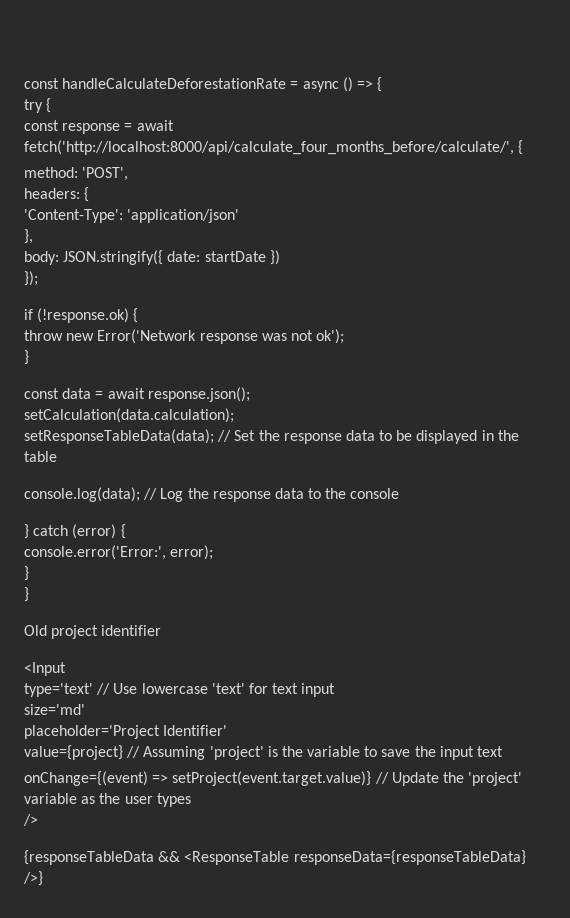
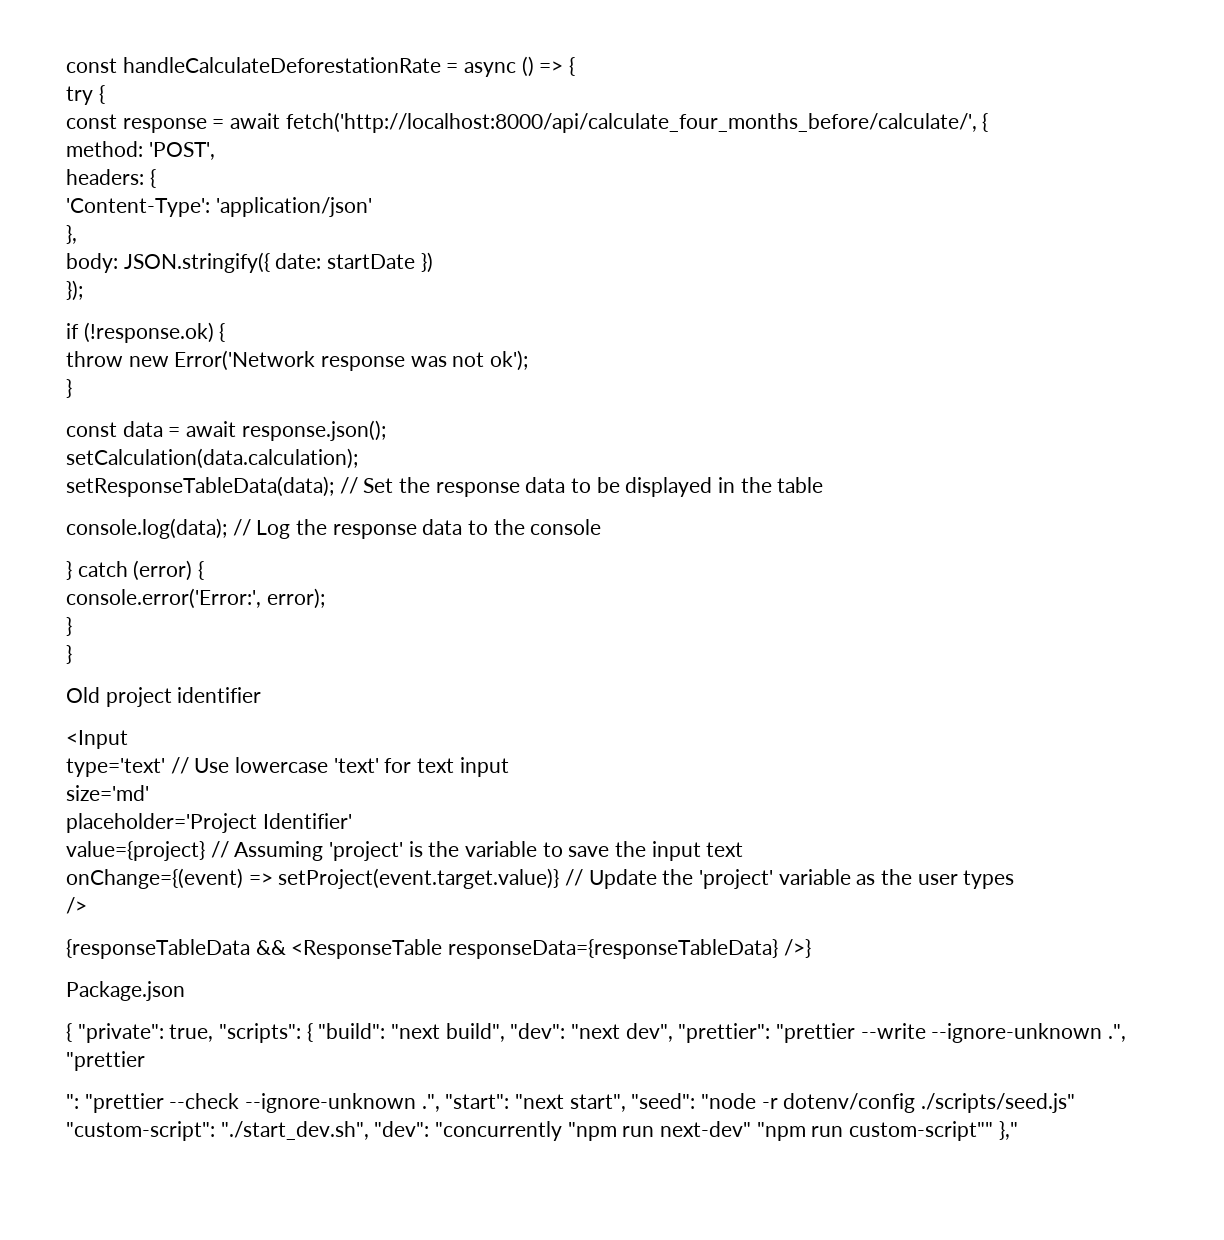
(43, 878) none -> [66,981,185,1001] [66,1023,1127,1043] [66,1051,145,1071] [66,1093,1076,1113] [66,1121,1018,1141] // Package.json // { "private": true, "scripts": { "build": "next build", "dev": "next dev", "prettier": "prettier --write --ignore-unknown .", "prettier // ": "prettier --check --ignore-unknown .", "start": "next start", "seed": "node -r dotenv/config ./scripts/seed.js" "custom-script": "./start_dev.sh", "dev": "concurrently "npm run next-dev" "npm run custom-script"" },"

